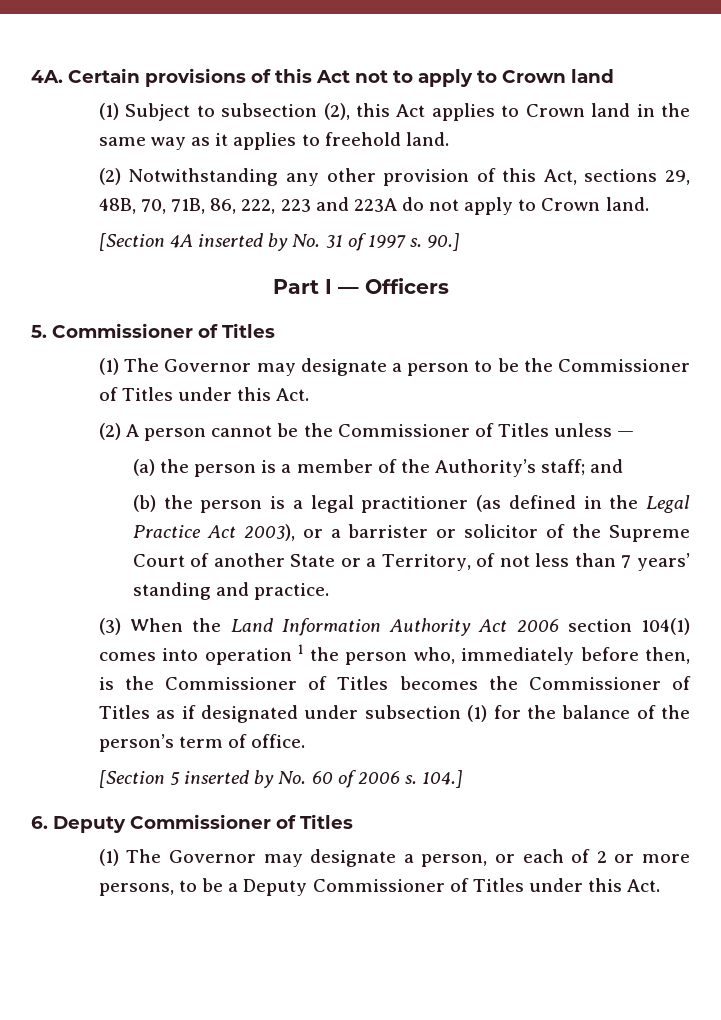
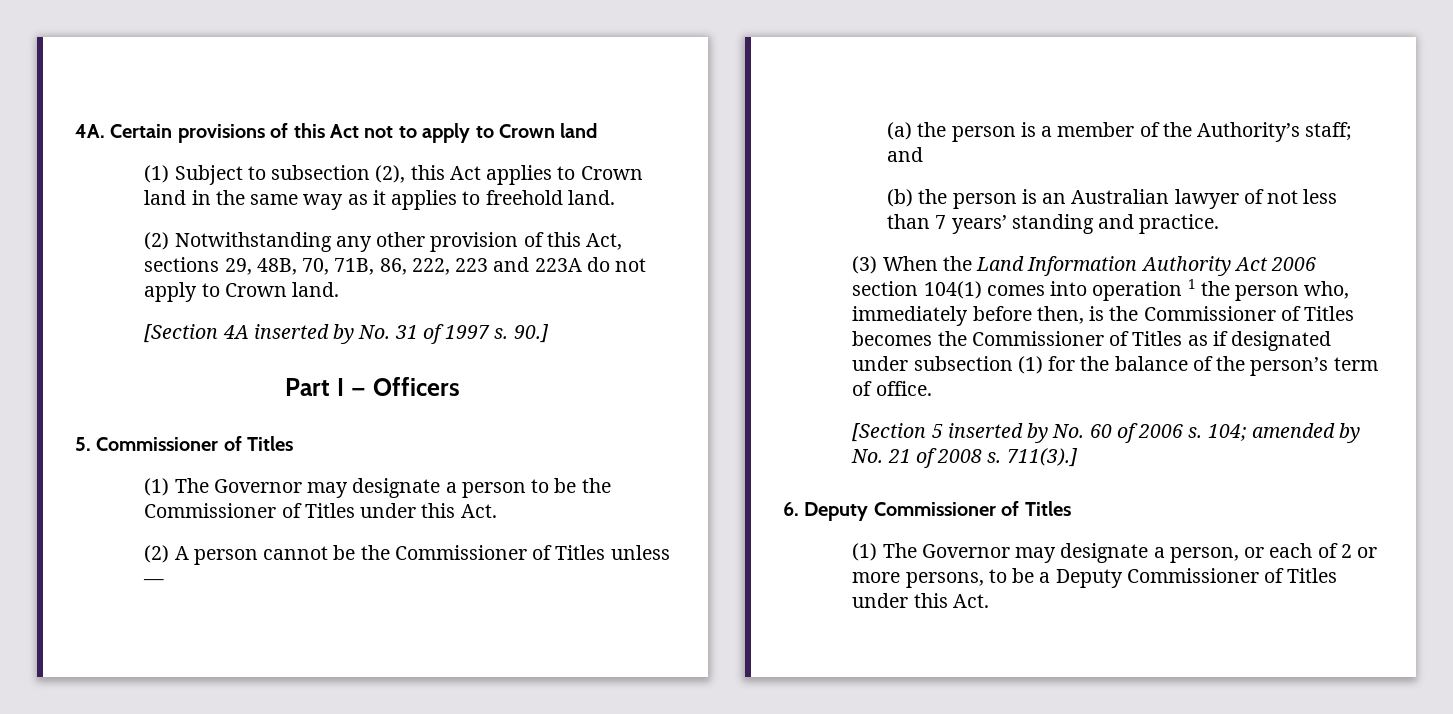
[292,495,691,513] [132,524,691,542] [132,553,471,571] a legal practitioner (as defined in the Legal Practice Act 2003), or a barrister or solicitor of the Supreme Court of another State or a Territory, -> [1042,189,1239,209] an Australian lawyer
[422,770,464,788] 104.] -> [1207,423,1361,443] [851,448,1078,468] 104; amended by No. 21 of 2008 s. 711(3).]

